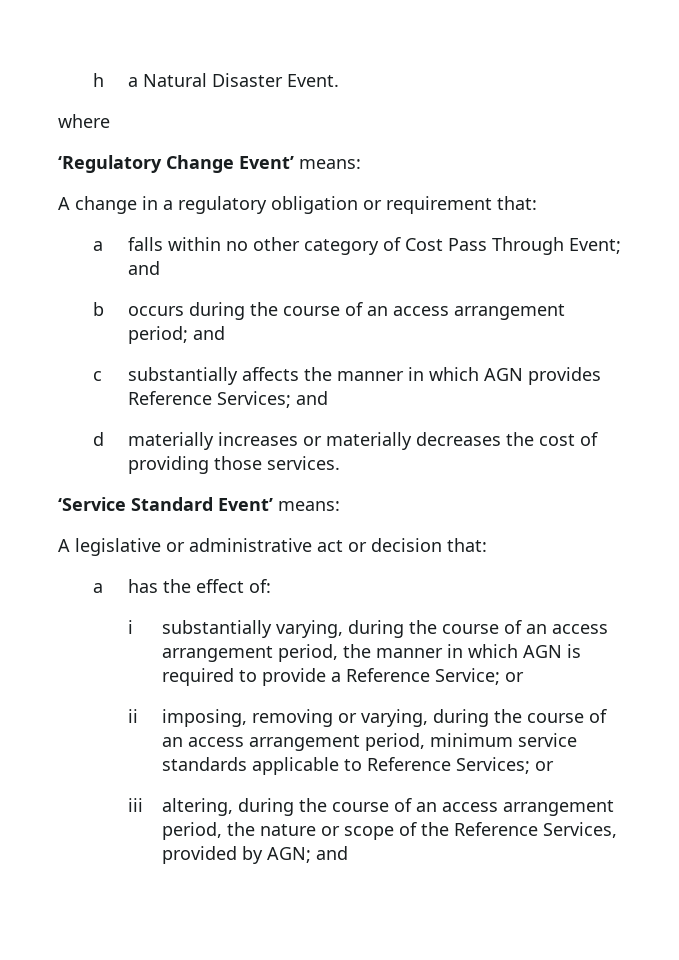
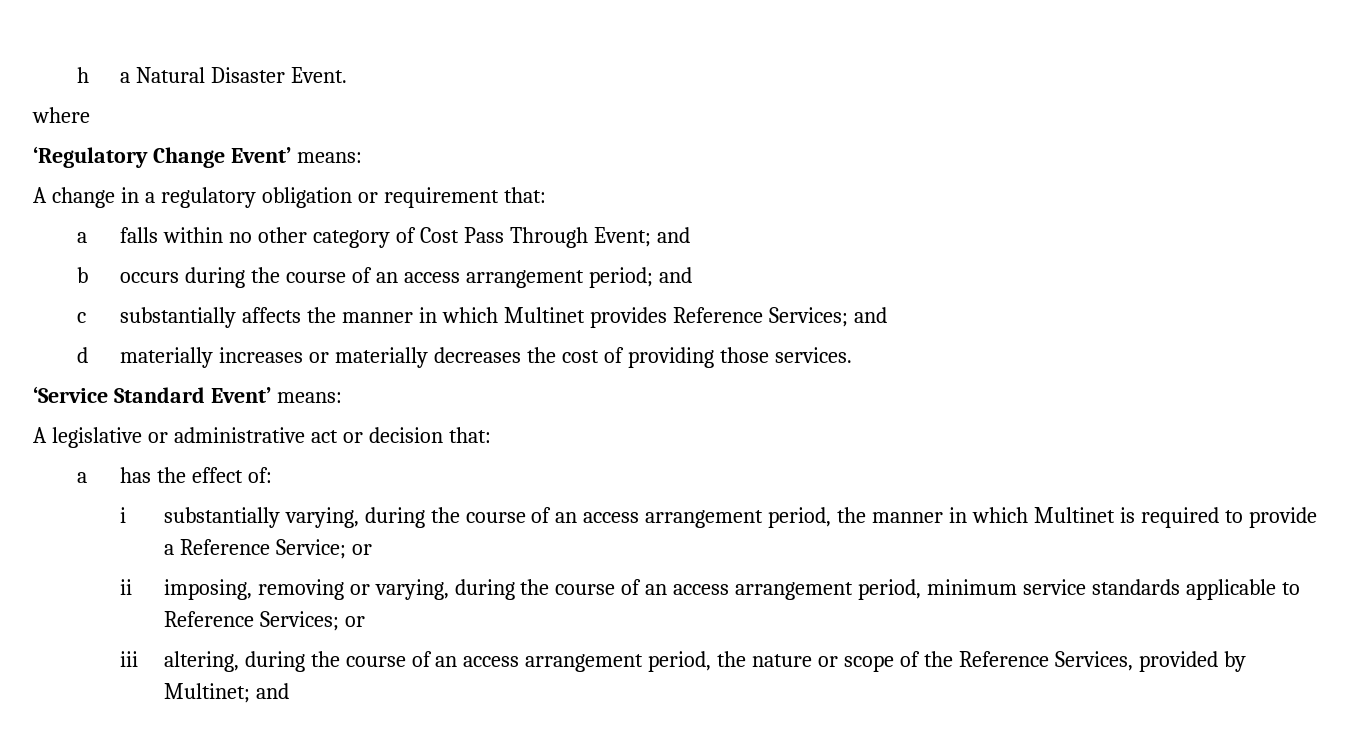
[483,368,523,381] AGN -> [503,307,585,323] Multinet
[523,645,563,658] AGN -> [1033,507,1115,523] Multinet
[267,847,312,863] AGN; -> [163,683,250,703] Multinet;

